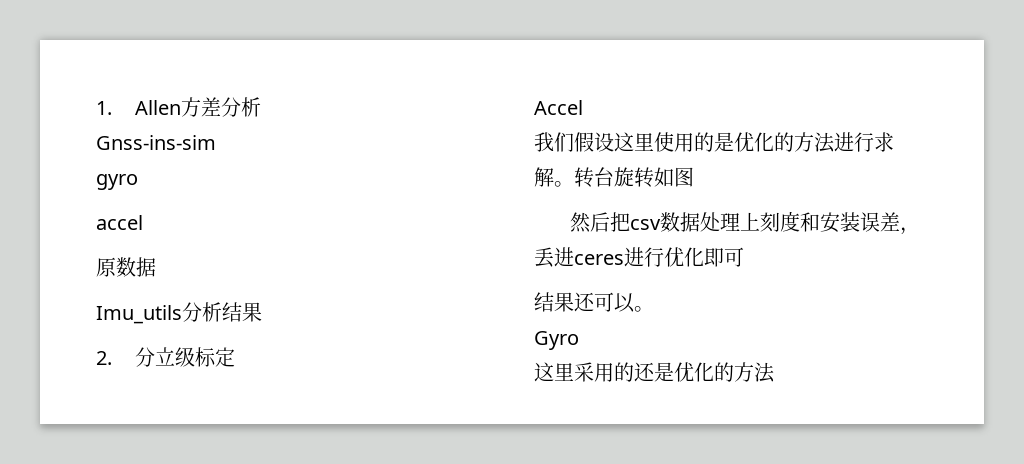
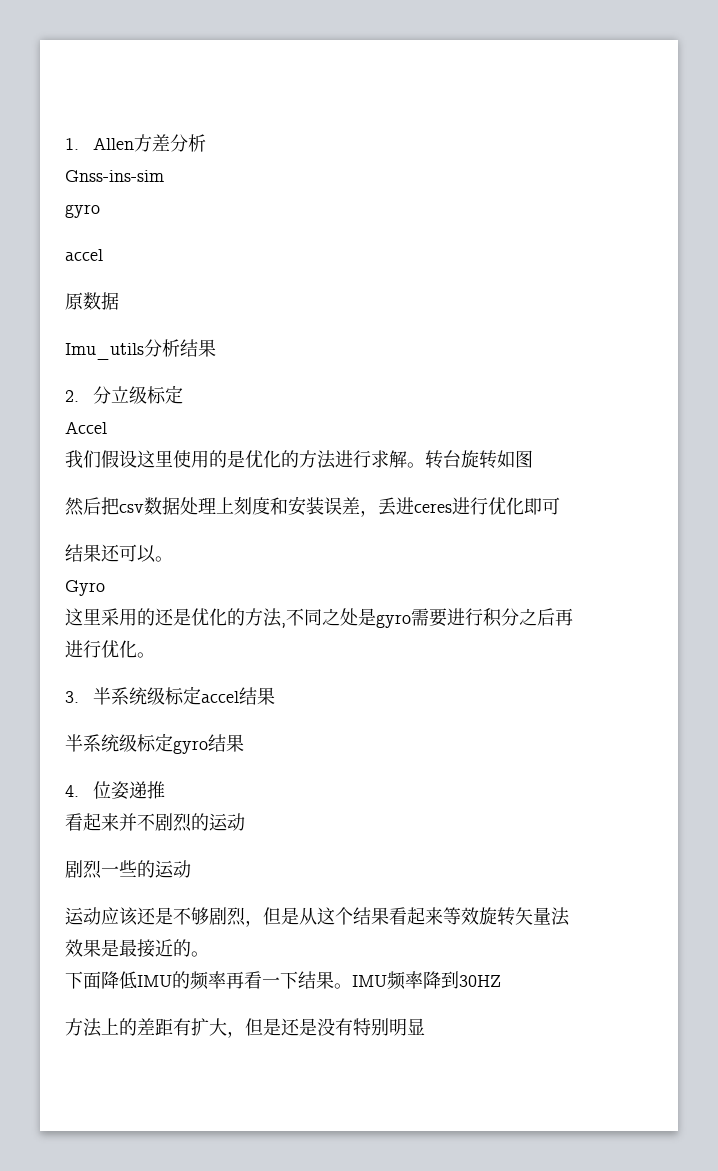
(775, 372) none -> [281,608,573,628] [65,640,155,658] [65,686,275,705] [65,733,244,754] [65,781,165,800] [65,813,245,832] [65,860,191,879] [65,907,570,927] [65,939,209,958] [65,971,501,990] [65,1018,425,1038] ,不同之处是gyro需要进行积分之后再进行优化。 // 3.半系统级标定accel结果 // 半系统级标定gyro结果 // 4.位姿递推 // 看起来并不剧烈的运动 // 剧烈一些的运动 // 运动应该还是不够剧烈，但是从这个结果看起来等效旋转矢量法效果是最接近的。 // 下面降低IMU的频率再看一下结果。IMU频率降到30HZ // 方法上的差距有扩大，但是还是没有特别明显

